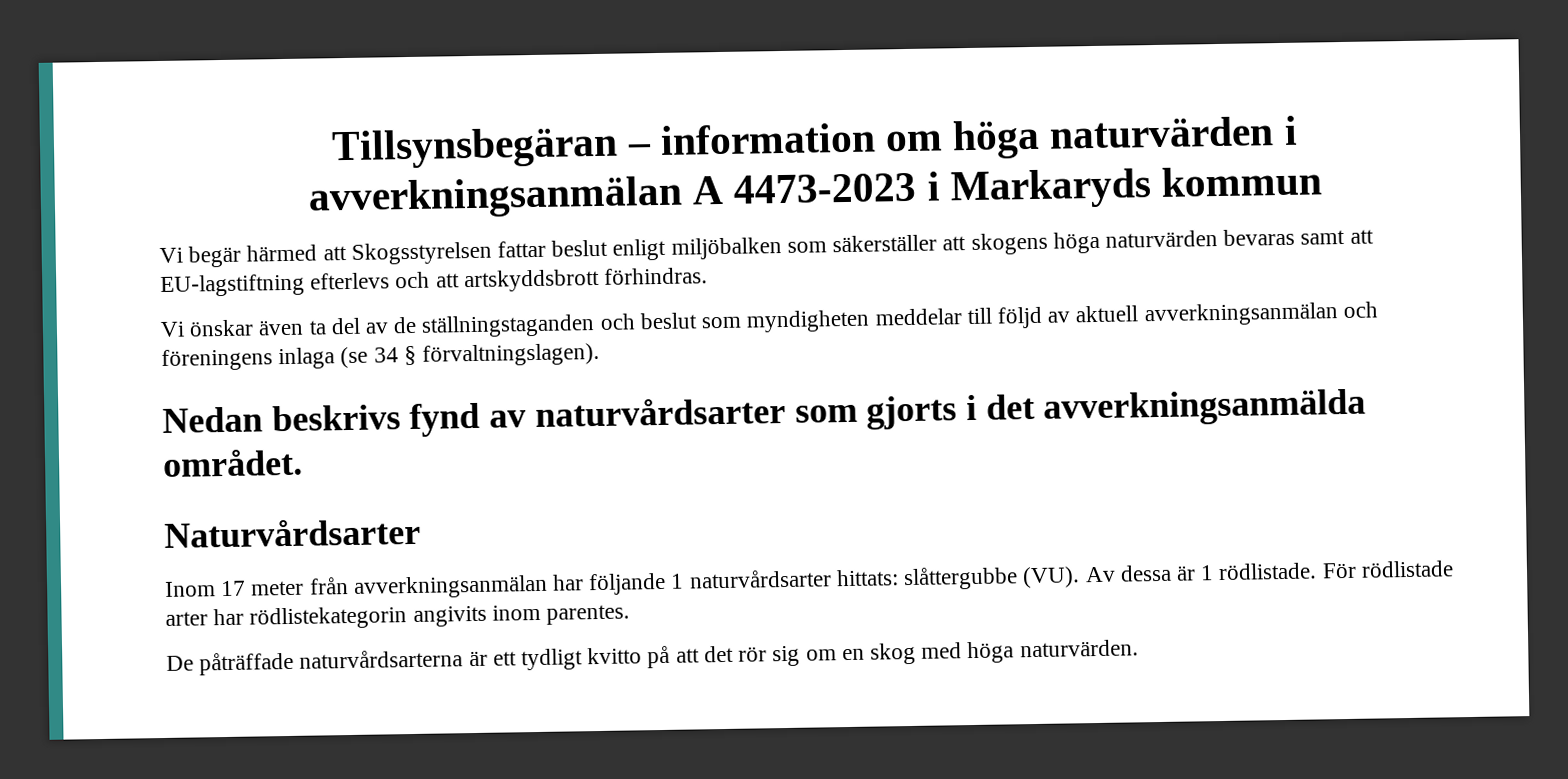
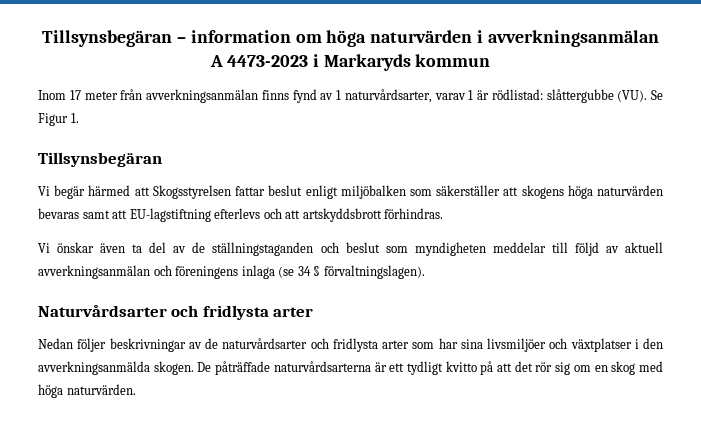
(1323, 181) none -> [38,89,663,103] [38,113,79,126] [38,152,162,167] // Inom 17 meter från avverkningsanmälan finns fynd av 1 naturvårdsarter, varav 1 är rödlistad: slåttergubbe (VU). Se Figur 1. // Tillsynsbegäran
[162,388,1367,438] [162,448,303,477] [164,517,421,548] [165,560,1454,599] [165,604,631,630] Nedan beskrivs fynd av naturvårdsarter som gjorts i det avverkningsanmälda området. // Naturvårdsarter // Inom 17 meter från avverkningsanmälan har följande 1 naturvårdsarter hittats: slåttergubbe (VU). Av dessa är 1 rödlistade. För rödlistade arter har rödlistekategorin angivits inom parentes. // -> [38,305,314,320] [38,338,663,352] [38,361,194,375] Naturvårdsarter och fridlysta arter // Nedan följer beskrivningar av de naturvårdsarter och fridlysta arter som har sina livsmiljöer och växtplatser i den avverkningsanmälda skogen.

